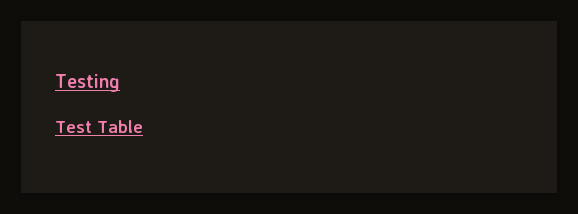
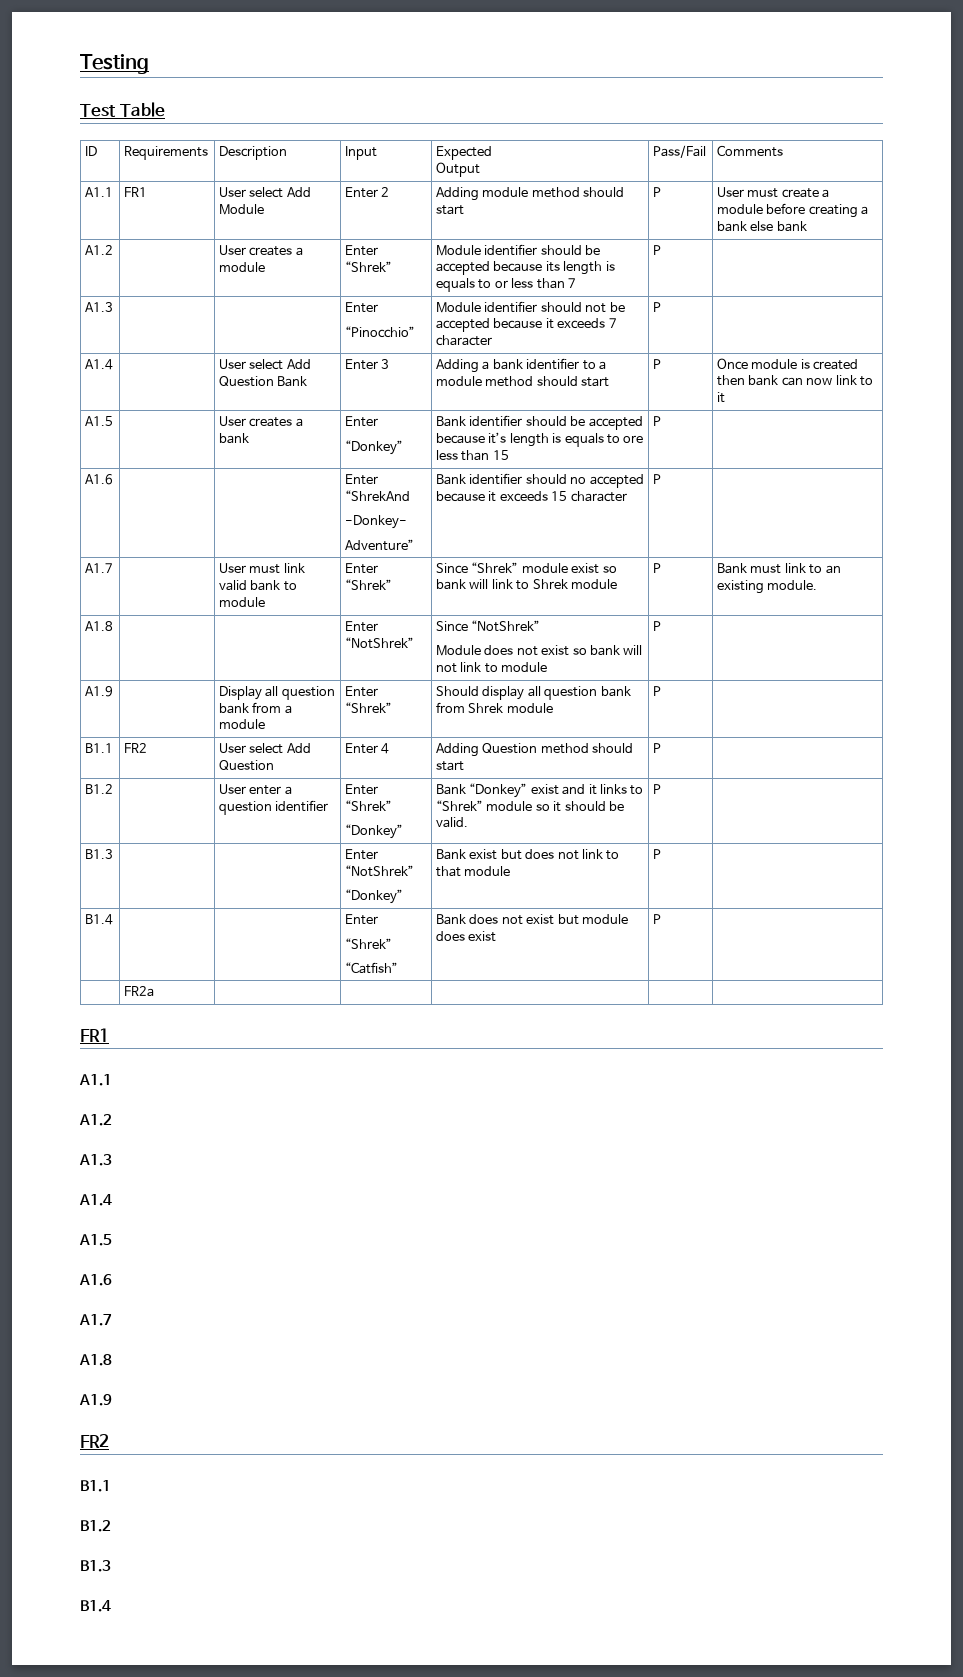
(143, 126) none -> [85,146,98,156] [124,146,209,160] [219,146,288,160] [345,146,378,160] [436,146,493,160] [436,162,481,177] [653,145,707,158] [717,145,784,157] [85,187,114,197] [124,187,148,197] [219,187,311,198] [219,204,265,215] [345,187,390,198] [436,187,625,201] [436,205,465,215] [653,187,662,197] [717,187,830,198] [717,203,869,218] [717,221,807,232] [85,245,114,255] [219,245,303,256] [219,262,266,272] [345,245,379,256] [345,261,393,272] [436,244,601,256] [436,261,615,275] [436,278,576,292] [653,245,662,255] [85,302,114,312] [345,302,379,313] [345,326,416,338] [436,301,625,313] [436,318,617,332] [436,335,493,346] [653,302,662,312] [85,359,114,370] [219,359,311,370] [219,376,308,387] [345,359,390,370] [436,358,606,373] [436,376,610,387] [653,359,662,369] [717,358,859,370] [717,375,873,386] [717,392,726,403] [85,416,114,426] [219,416,303,427] [219,433,250,444] [345,416,379,427] [345,440,404,455] [436,415,643,430] [436,432,644,447] [436,450,509,461] [653,416,662,426] [85,474,114,485] [345,474,379,485] [345,490,411,501] [345,515,408,529] [345,539,415,551] [436,473,644,488] [436,491,627,502] [653,474,662,484] [85,563,114,573] [219,563,305,574] [219,580,297,591] [219,597,266,607] [345,563,379,574] [345,579,393,590] [436,562,617,574] [436,579,617,590] [653,563,662,573] [717,563,841,574] [717,580,818,594] [85,621,114,631] [345,621,379,632] [345,637,415,649] [436,620,541,632] [436,645,643,656] [436,662,548,673] [653,621,662,631] [85,686,114,697] [219,686,335,700] [219,702,292,714] [219,719,266,729] [345,686,379,697] [345,702,393,713] [436,686,631,700] [436,702,553,713] [653,686,662,696] [85,743,114,753] [124,743,148,753] [219,743,311,754] [219,760,275,771] [345,743,390,754] [436,743,634,757] [436,761,465,771] [653,743,662,753] [85,784,114,794] [219,784,292,795] [219,800,329,815] [345,784,379,795] [345,800,393,811] [345,824,404,839] [436,783,644,798] [436,800,624,812] [436,817,469,828] [653,784,662,794] [85,849,114,859] [345,849,379,860] [345,865,415,877] [345,889,404,904] [436,849,620,860] [436,866,511,877] [653,849,662,859] [85,914,114,925] [345,914,379,925] [345,938,393,949] [345,962,399,974] [436,914,628,925] [436,931,497,942] [653,914,662,924] [124,986,155,997] [80,1028,109,1042] [79,1074,112,1086] [79,1114,112,1126] [79,1154,112,1166] [79,1194,112,1206] [79,1234,112,1246] [79,1274,112,1286] [79,1314,112,1326] [79,1354,112,1366] [79,1394,112,1406] [80,1434,109,1448] [80,1480,111,1492] [80,1520,111,1532] [80,1560,111,1572] [80,1600,111,1612] // ID | Requirements | Description | Input | Expected // Output | Pass/Fail | Comments // A1.1 | FR1 | User select Add Module | Enter 2 | Adding module method should start | P | User must create a module before creating a bank else bank // A1.2 | | User creates a module | Enter “Shrek” | Module identifier should be accepted because its length is equals to or less than 7 | P | // A1.3 | | | Enter // “Pinocchio” | Module identifier should not be accepted because it exceeds 7 character | P | // A1.4 | | User select Add Question Bank | Enter 3 | Adding a bank identifier to a module method should start | P | Once module is created then bank can now link to it // A1.5 | | User creates a bank | Enter // “Donkey” | Bank identifier should be accepted because it’s length is equals to ore less than 15 | P | // A1.6 | | | Enter “ShrekAnd // -Donkey- // Adventure” | Bank identifier should no accepted because it exceeds 15 character | P | // A1.7 | | User must link valid bank to module | Enter “Shrek” | Since “Shrek” module exist so bank will link to Shrek module | P | Bank must link to an existing module. // A1.8 | | | Enter “NotShrek” | Since “NotShrek” // Module does not exist so bank will not link to module | P | // A1.9 | | Display all question bank from a module | Enter “Shrek” | Should display all question bank from Shrek module | P | // B1.1 | FR2 | User select Add Question | Enter 4 | Adding Question method should start | P | // B1.2 | | User enter a question identifier | Enter “Shrek” // “Donkey” | Bank “Donkey” exist and it links to “Shrek” module so it should be valid. | P | // B1.3 | | | Enter “NotShrek” // “Donkey” | Bank exist but does not link to that module | P | // B1.4 | | | Enter // “Shrek” // “Catfish” | Bank does not exist but module does exist | P | // | FR2a | | | | | // FR1 // A1.1 // A1.2 // A1.3 // A1.4 // A1.5 // A1.6 // A1.7 // A1.8 // A1.9 // FR2 // B1.1 // B1.2 // B1.3 // B1.4

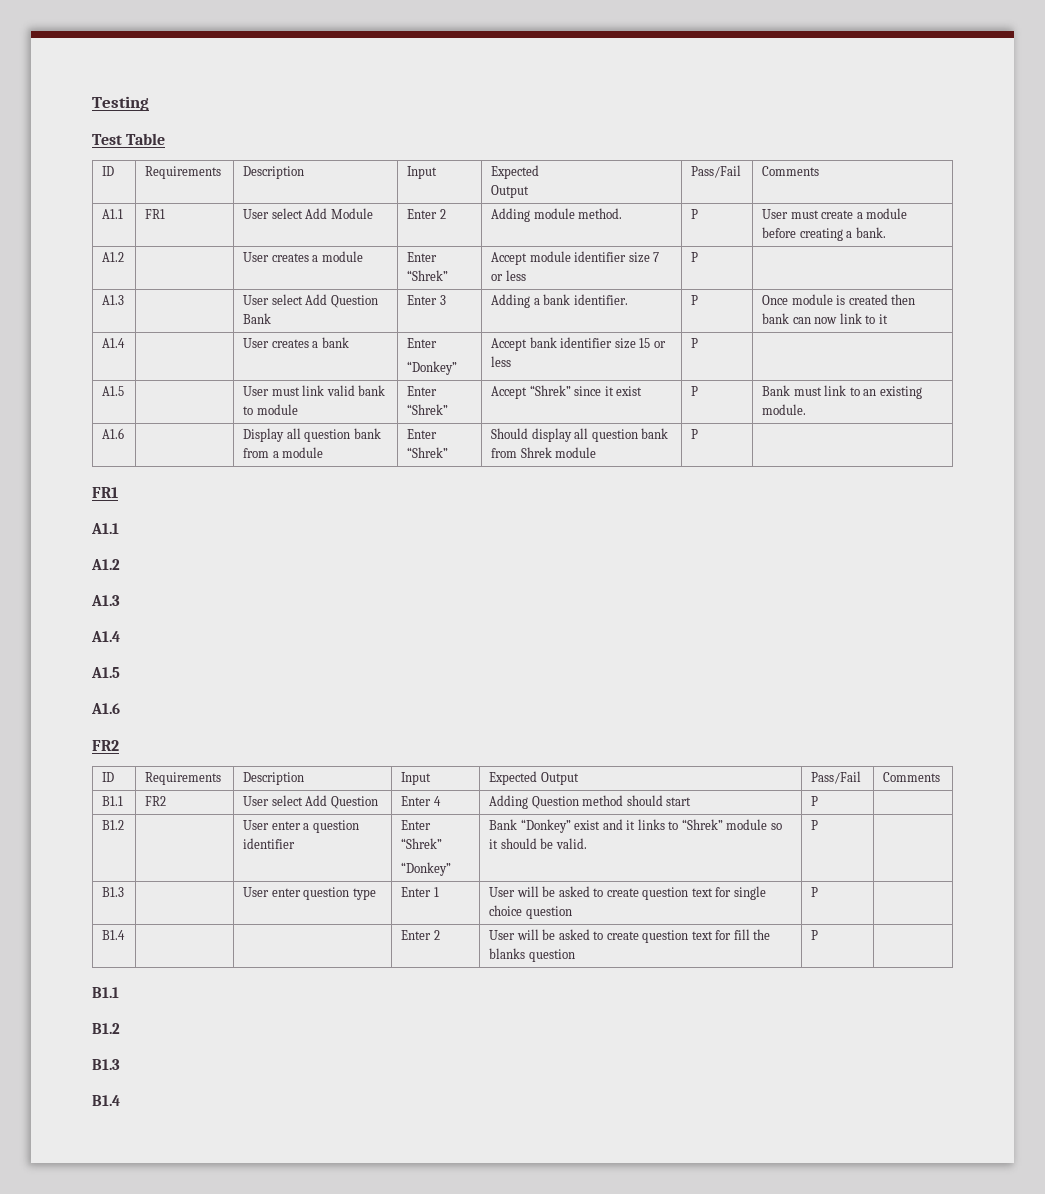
[531,187,625,198] [436,205,465,215] method should start -> [578,208,623,219] method.
[717,221,807,232] bank else bank -> [855,227,886,238] bank.
[436,244,601,256] [436,261,615,275] [436,278,576,292] Module identifier should be accepted because its length is equals to or less than 7 -> [491,251,660,265] [491,270,526,281] Accept module identifier size 7 or less
[345,302,379,313] [345,326,416,338] [436,301,625,313] [436,318,617,332] [436,335,493,346] [653,302,662,312] [85,359,114,370] | Enter // “Pinocchio” | Module identifier should not be accepted because it exceeds 7 character | P | // A1.4 | | -> (125, 300) none
[526,358,606,370] [436,376,610,387] identifier to a module method should start -> [573,294,628,305] identifier.
[85,416,114,426] A1.5 -> [102,338,126,348] A1.4
[436,415,643,430] [436,432,644,447] [436,450,509,461] [653,416,662,426] [85,474,114,485] [345,474,379,485] [345,490,411,501] [345,515,408,529] [345,539,415,551] [436,473,644,488] [436,491,627,502] [653,474,662,484] [85,563,114,573] Bank identifier should be accepted because it’s length is equals to ore less than 15 | P | // A1.6 | | | Enter “ShrekAnd // -Donkey- // Adventure” | Bank identifier should no accepted because it exceeds 15 character | P | // A1.7 -> [491,337,666,351] [491,356,512,367] [691,338,699,348] [102,386,125,396] Accept bank identifier size 15 or less | P | // A1.5
[436,562,617,574] [436,579,617,590] Since “Shrek” module exist so bank will link to Shrek module -> [491,385,643,399] Accept “Shrek” since it exist
[85,621,114,631] [345,621,379,632] [345,637,415,649] [436,620,541,632] [436,645,643,656] [436,662,548,673] [653,621,662,631] [85,686,114,697] A1.8 | | | Enter “NotShrek” | Since “NotShrek” // Module does not exist so bank will not link to module | P | // A1.9 -> [102,428,125,439] A1.6
(662, 691) none -> [92,487,118,498] [91,523,119,534] [91,559,120,570] [91,595,120,606] [91,631,120,642] [91,667,120,678] [91,703,120,714] [92,740,119,751] [102,772,115,782] [145,772,222,785] [243,772,305,785] [401,772,432,785] [489,771,579,785] [811,771,862,784] [883,772,941,782] // FR1 // A1.1 // A1.2 // A1.3 // A1.4 // A1.5 // A1.6 // FR2 // ID | Requirements | Description | Input | Expected Output | Pass/Fail | Comments
[345,849,379,860] [345,865,415,877] [345,889,404,904] [436,849,620,860] [436,866,511,877] [653,849,662,859] [85,914,114,925] [345,914,379,925] [345,938,393,949] [345,962,399,974] [436,914,628,925] [436,931,497,942] [653,914,662,924] [124,986,155,997] [80,1028,109,1042] [79,1074,112,1086] [79,1114,112,1126] [79,1154,112,1166] [79,1194,112,1206] [79,1234,112,1246] [79,1274,112,1286] [79,1314,112,1326] [79,1354,112,1366] [79,1394,112,1406] [80,1434,109,1448] | Enter “NotShrek” // “Donkey” | Bank exist but does not link to that module | P | // B1.4 | | | Enter // “Shrek” // “Catfish” | Bank does not exist but module does exist | P | // | FR2a | | | | | // FR1 // A1.1 // A1.2 // A1.3 // A1.4 // A1.5 // A1.6 // A1.7 // A1.8 // A1.9 // FR2 -> [243,887,376,900] [401,887,439,897] [489,886,766,900] [489,905,572,919] [811,887,819,897] [102,930,126,940] [401,930,440,940] [489,929,771,943] [489,948,575,962] [811,930,819,940] User enter question type | Enter 1 | User will be asked to create question text for single choice question | P | // B1.4 | | | Enter 2 | User will be asked to create question text for fill the blanks question | P |

